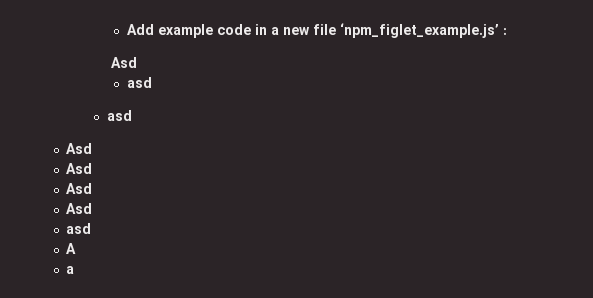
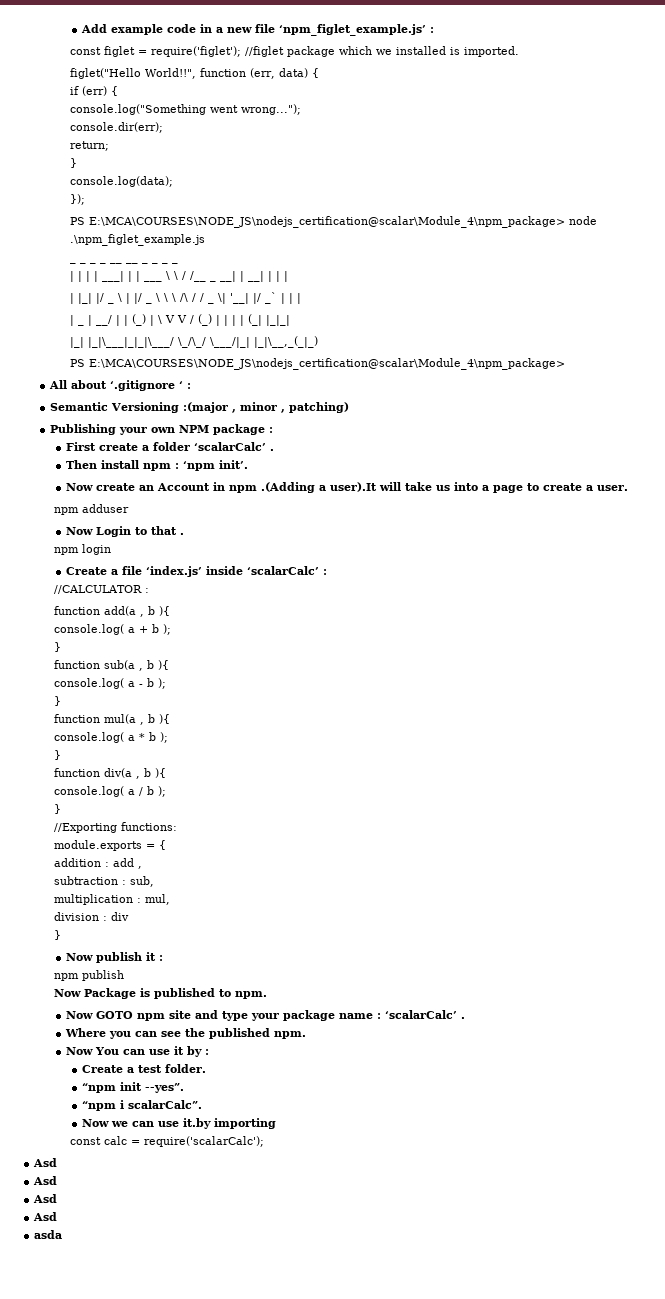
[111,57,138,68] [126,77,152,88] [106,110,132,121] Asd // asd // asd -> [69,46,519,57] [69,68,319,79] [69,86,118,96] [69,104,301,115] [69,122,163,133] [69,141,109,151] [69,158,77,168] [69,176,173,187] [69,194,85,205] [69,216,597,228] [69,234,205,246] [69,261,178,264] [69,271,288,282] [69,292,301,304] [69,314,290,326] [69,336,318,348] [69,358,565,370] [49,380,192,391] [50,402,350,413] [50,424,274,435] [66,442,275,451] [66,460,249,471] [66,482,629,493] [53,504,129,515] [66,526,185,537] [53,544,111,555] [66,566,328,577] [53,585,149,594] [53,606,170,617] [53,624,171,635] [53,642,61,652] [53,660,169,671] [53,678,166,689] [53,696,61,706] [53,714,170,725] [53,732,168,743] [53,750,61,760] [53,768,166,779] [53,786,166,797] [53,804,61,814] [53,822,177,833] [53,840,166,851] [53,858,142,869] [53,876,154,887] [53,894,170,905] [53,912,129,921] [53,930,61,940] [66,952,164,963] [53,970,124,981] [53,988,267,999] [66,1010,466,1021] [65,1028,307,1039] [66,1046,210,1057] [82,1064,207,1073] [82,1082,185,1093] [82,1100,203,1111] [82,1118,277,1129] [69,1136,264,1147] const figlet = require('figlet'); //figlet package which we installed is imported. // figlet("Hello World!!", function (err, data) { // if (err) { // console.log("Something went wrong..."); // console.dir(err); // return; // } // console.log(data); // }); // PS E:\MCA\COURSES\NODE_JS\nodejs_certification@scalar\Module_4\npm_package> node .\npm_figlet_example.js // _ _ _ _ __ __ _ _ _ _ // | | | | ___| | | ___ \ \ / /__ _ __| | __| | | | // | |_| |/ _ \ | |/ _ \ \ \ /\ / / _ \| '__| |/ _` | | | // | _ | __/ | | (_) | \ V V / (_) | | | | (_| |_|_| // |_| |_|\___|_|_|\___/ \_/\_/ \___/|_| |_|\__,_(_|_) // PS E:\MCA\COURSES\NODE_JS\nodejs_certification@scalar\Module_4\npm_package> // All about ‘.gitignore ‘ : // Semantic Versioning :(major , minor , patching) // Publishing your own NPM package : // First create a folder ‘scalarCalc’ . // Then install npm : ‘npm init’. // Now create an Account in npm .(Adding a user).It will take us into a page to create a user. // npm adduser // Now Login to that . // npm login // Create a file ‘index.js’ inside ‘scalarCalc’ : // //CALCULATOR : // function add(a , b ){ // console.log( a + b ); // } // function sub(a , b ){ // console.log( a - b ); // } // function mul(a , b ){ // console.log( a * b ); // } // function div(a , b ){ // console.log( a / b ); // } // //Exporting functions: // module.exports = { // addition : add , // subtraction : sub, // multiplication : mul, // division : div // } // Now publish it : // npm publish // Now Package is published to npm. // Now GOTO npm site and type your package name : ‘scalarCalc’ . // Where you can see the published npm. // Now You can use it by : // Create a test folder. // “npm init --yes”. // “npm i scalarCalc”. // Now we can use it.by importing // const calc = require('scalarCalc');
[66,223,92,234] [66,243,77,254] [66,266,75,274] asd // A // a -> [34,1230,63,1239] asda

